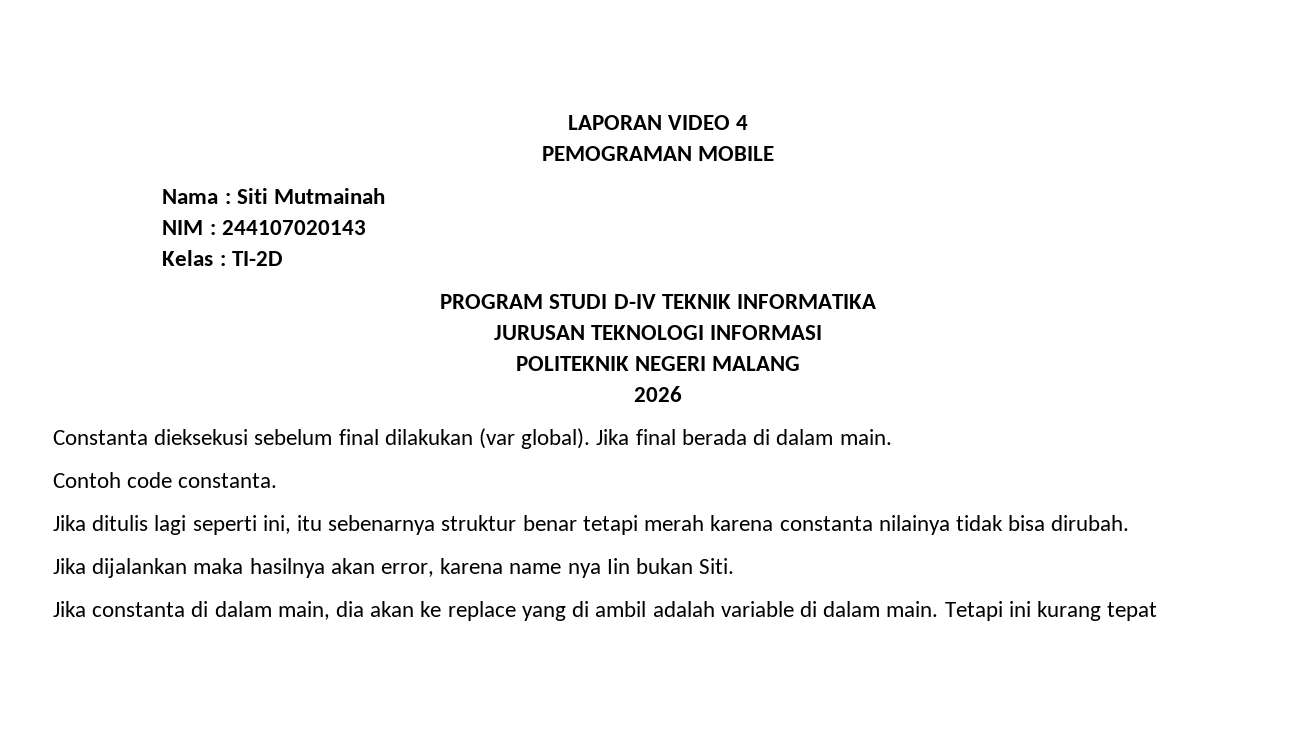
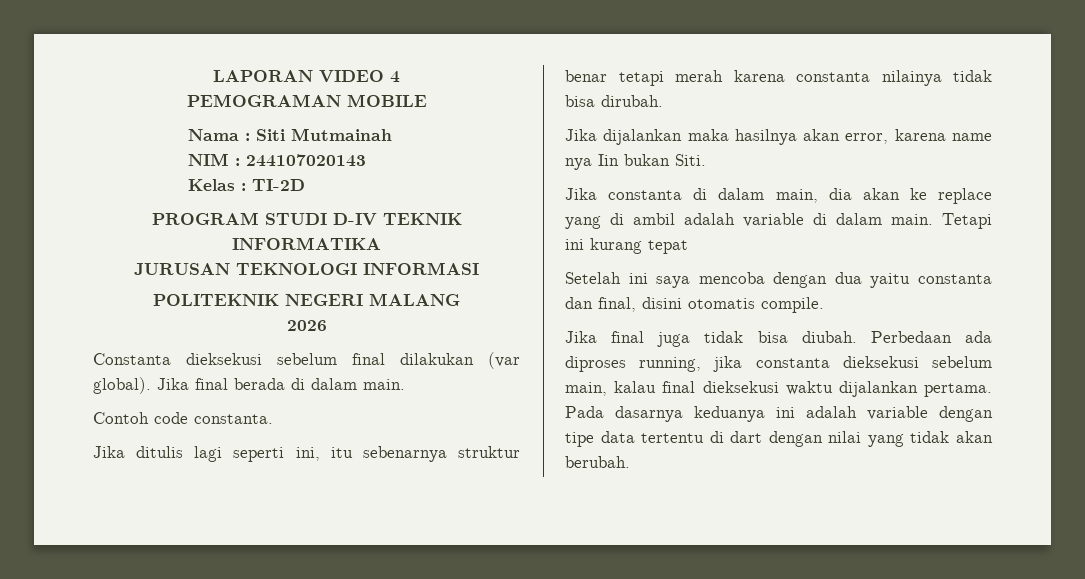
(1158, 611) none -> [565,272,992,288] [565,297,824,313] [565,331,992,347] [565,356,992,372] [565,381,992,397] [565,406,993,422] [565,431,993,447] [565,456,630,468] // Setelah ini saya mencoba dengan dua yaitu constanta dan final, disini otomatis compile. // Jika final juga tidak bisa diubah. Perbedaan ada diproses running, jika constanta dieksekusi sebelum main, kalau final dieksekusi waktu dijalankan pertama. Pada dasarnya keduanya ini adalah variable dengan tipe data tertentu di dart dengan nilai yang tidak akan berubah.

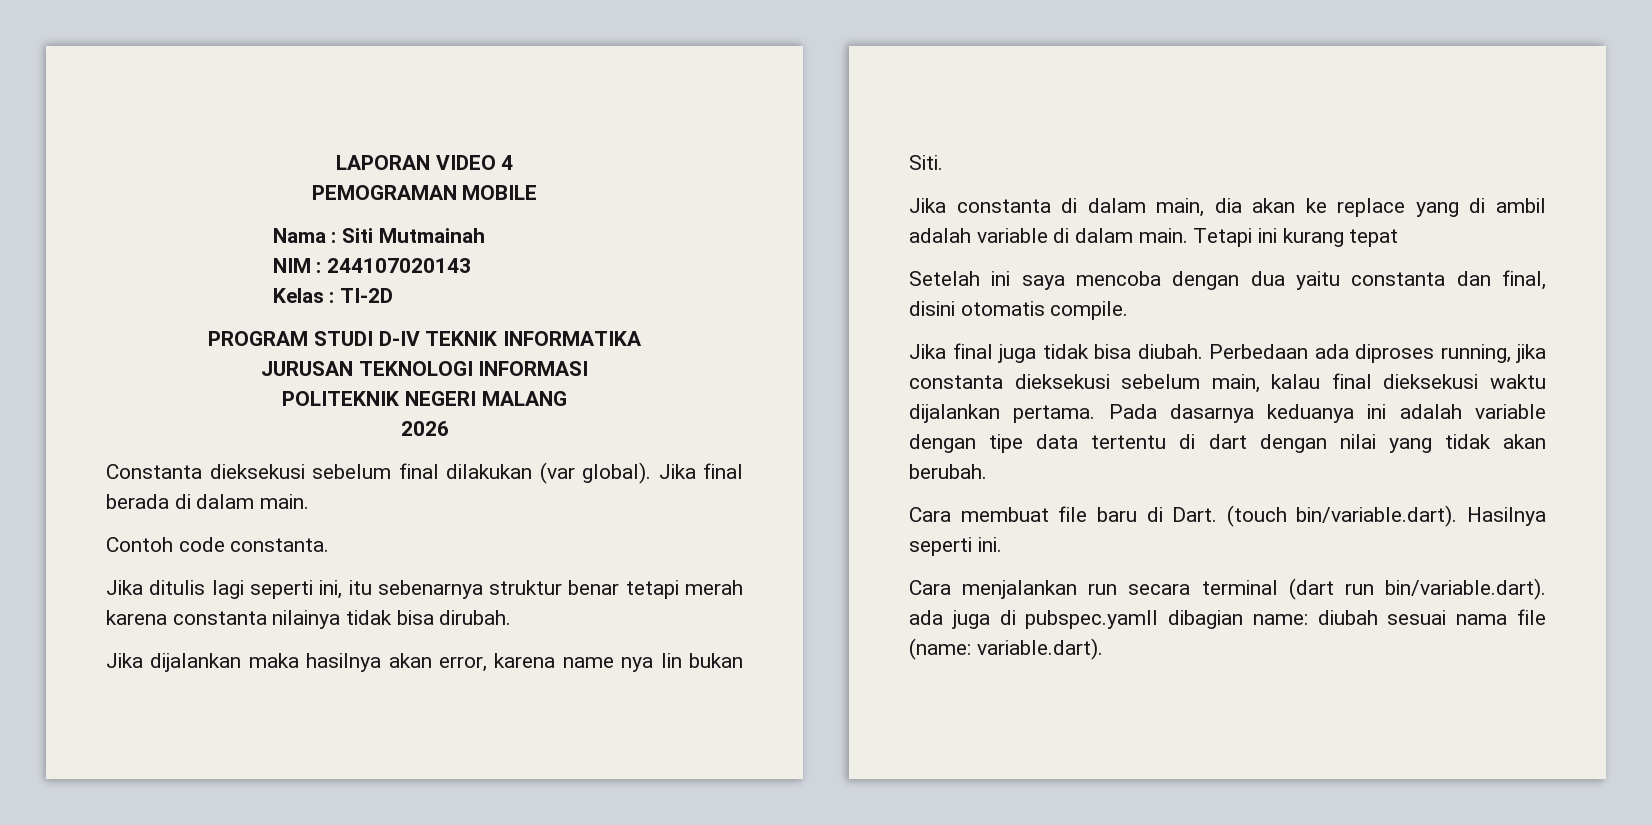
(630, 462) none -> [909,505,1546,527] [909,537,1002,556] [909,578,1546,600] [909,609,1546,629] [909,638,1103,660] // Cara membuat file baru di Dart. (touch bin/variable.dart). Hasilnya seperti ini. // Cara menjalankan run secara terminal (dart run bin/variable.dart). ada juga di pubspec.yamll dibagian name: diubah sesuai nama file (name: variable.dart).

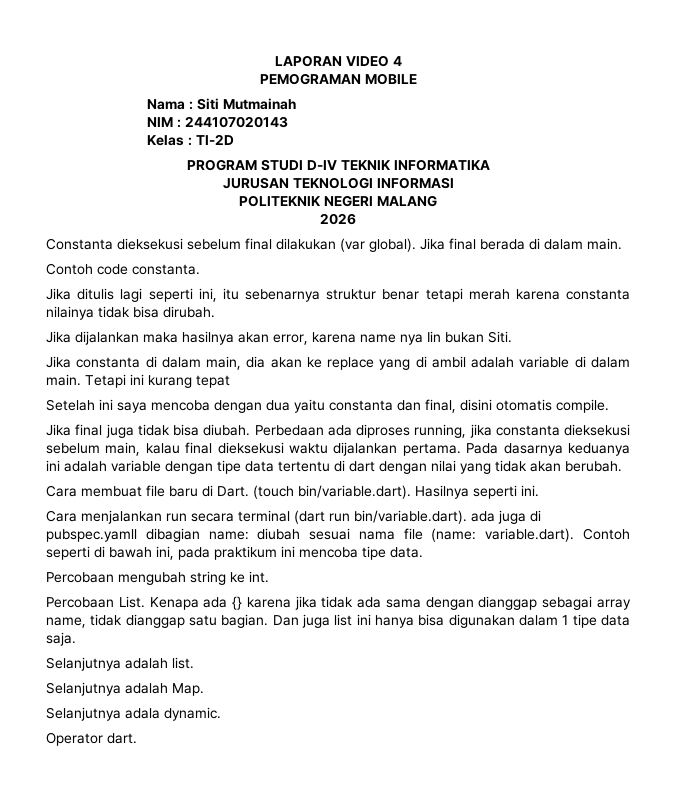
(1103, 649) none -> [583,528,630,540] [46,546,423,560] [46,571,269,585] [46,596,631,610] [46,614,630,628] [46,632,76,646] [46,657,194,671] [46,682,204,696] [46,707,221,721] [46,732,137,746] Contoh seperti di bawah ini, pada praktikum ini mencoba tipe data. // Percobaan mengubah string ke int. // Percobaan List. Kenapa ada {} karena jika tidak ada sama dengan dianggap sebagai array name, tidak dianggap satu bagian. Dan juga list ini hanya bisa digunakan dalam 1 tipe data saja. // Selanjutnya adalah list. // Selanjutnya adalah Map. // Selanjutnya adala dynamic. // Operator dart.

